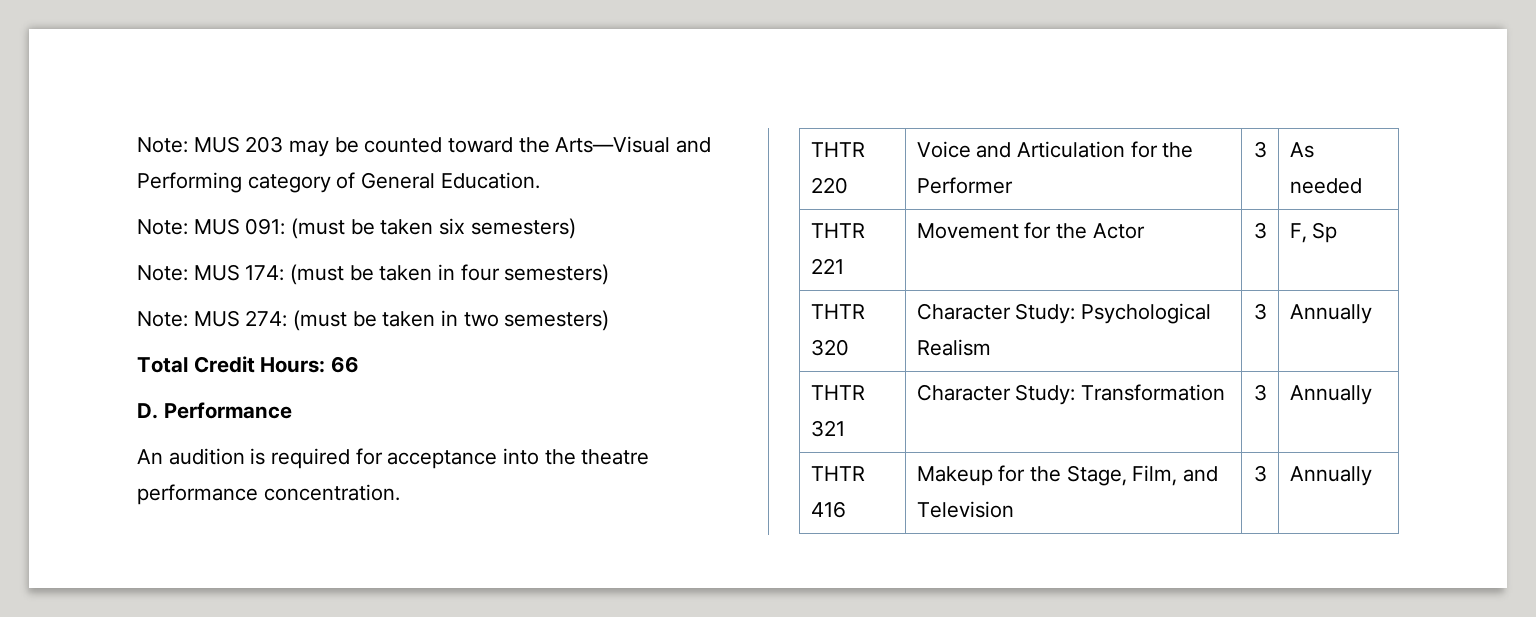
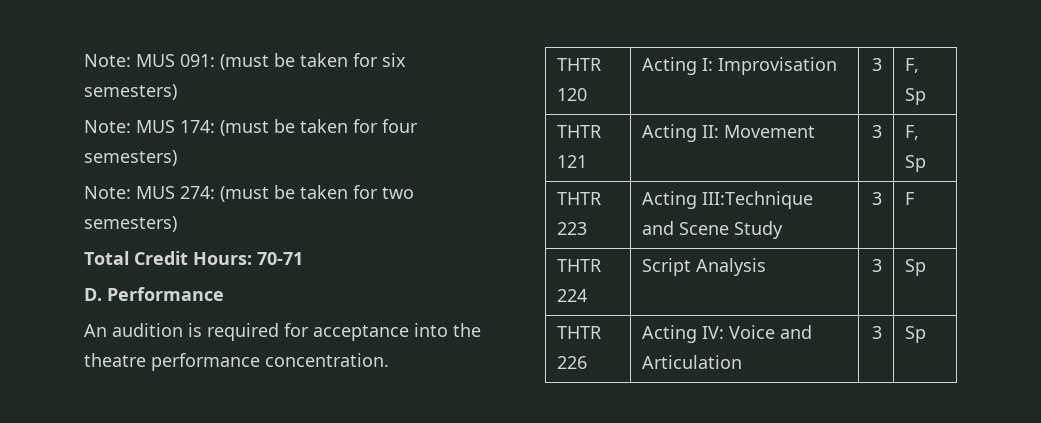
[137,136,712,157] [137,172,540,193] [137,218,240,235] Note: MUS 203 may be counted toward the Arts—Visual and Performing category of General Education. // Note: MUS -> [84,54,175,67] Note: MUS
(434, 227) none -> [353,53,378,67] for
[438,264,456,280] in -> [353,119,378,133] for
[441,310,459,326] in -> [353,185,378,199] for
[331,356,360,373] 66 -> [257,252,303,265] 70-71
[810,177,848,194] [916,141,1194,158] [916,177,1013,194] [1254,141,1268,158] [1289,142,1314,158] [1289,178,1362,194] [810,223,865,238] [810,258,844,274] [916,222,1145,239] [1254,222,1268,239] [1289,222,1338,243] [810,304,865,319] [810,339,849,356] [916,303,1211,324] [916,339,991,356] [1254,303,1268,320] [1289,304,1372,324] [810,385,865,400] [810,420,845,437] [916,384,1225,405] [1254,384,1268,401] [1289,385,1372,405] [810,466,865,481] [810,501,846,518] [916,465,1218,486] [916,501,1014,518] [1254,465,1268,482] [1289,466,1372,486] 220 | Voice and Articulation for the Performer | 3 | As needed // THTR 221 | Movement for the Actor | 3 | F, Sp // THTR 320 | Character Study: Psychological Realism | 3 | Annually // THTR 321 | Character Study: Transformation | 3 | Annually // THTR 416 | Makeup for the Stage, Film, and Television | 3 | Annually -> [557,88,588,101] [642,57,838,75] [871,58,882,71] [905,58,920,73] [905,88,927,105] [557,125,602,138] [557,155,588,168] [642,124,816,142] [871,125,882,138] [905,125,920,140] [905,155,927,172] [557,192,602,205] [557,222,588,235] [642,191,814,209] [642,221,784,239] [871,192,882,205] [905,192,915,205] [557,259,602,272] [557,289,588,302] [642,258,767,276] [871,259,882,272] [905,259,927,276] [557,326,602,339] [557,356,588,369] [642,325,813,343] [642,355,743,369] [871,326,882,339] [905,326,927,343] 120 | Acting I: Improvisation | 3 | F, Sp // THTR 121 | Acting II: Movement | 3 | F, Sp // THTR 223 | Acting III:Technique and Scene Study | 3 | F // THTR 224 | Script Analysis | 3 | Sp // THTR 226 | Acting IV: Voice and Articulation | 3 | Sp

